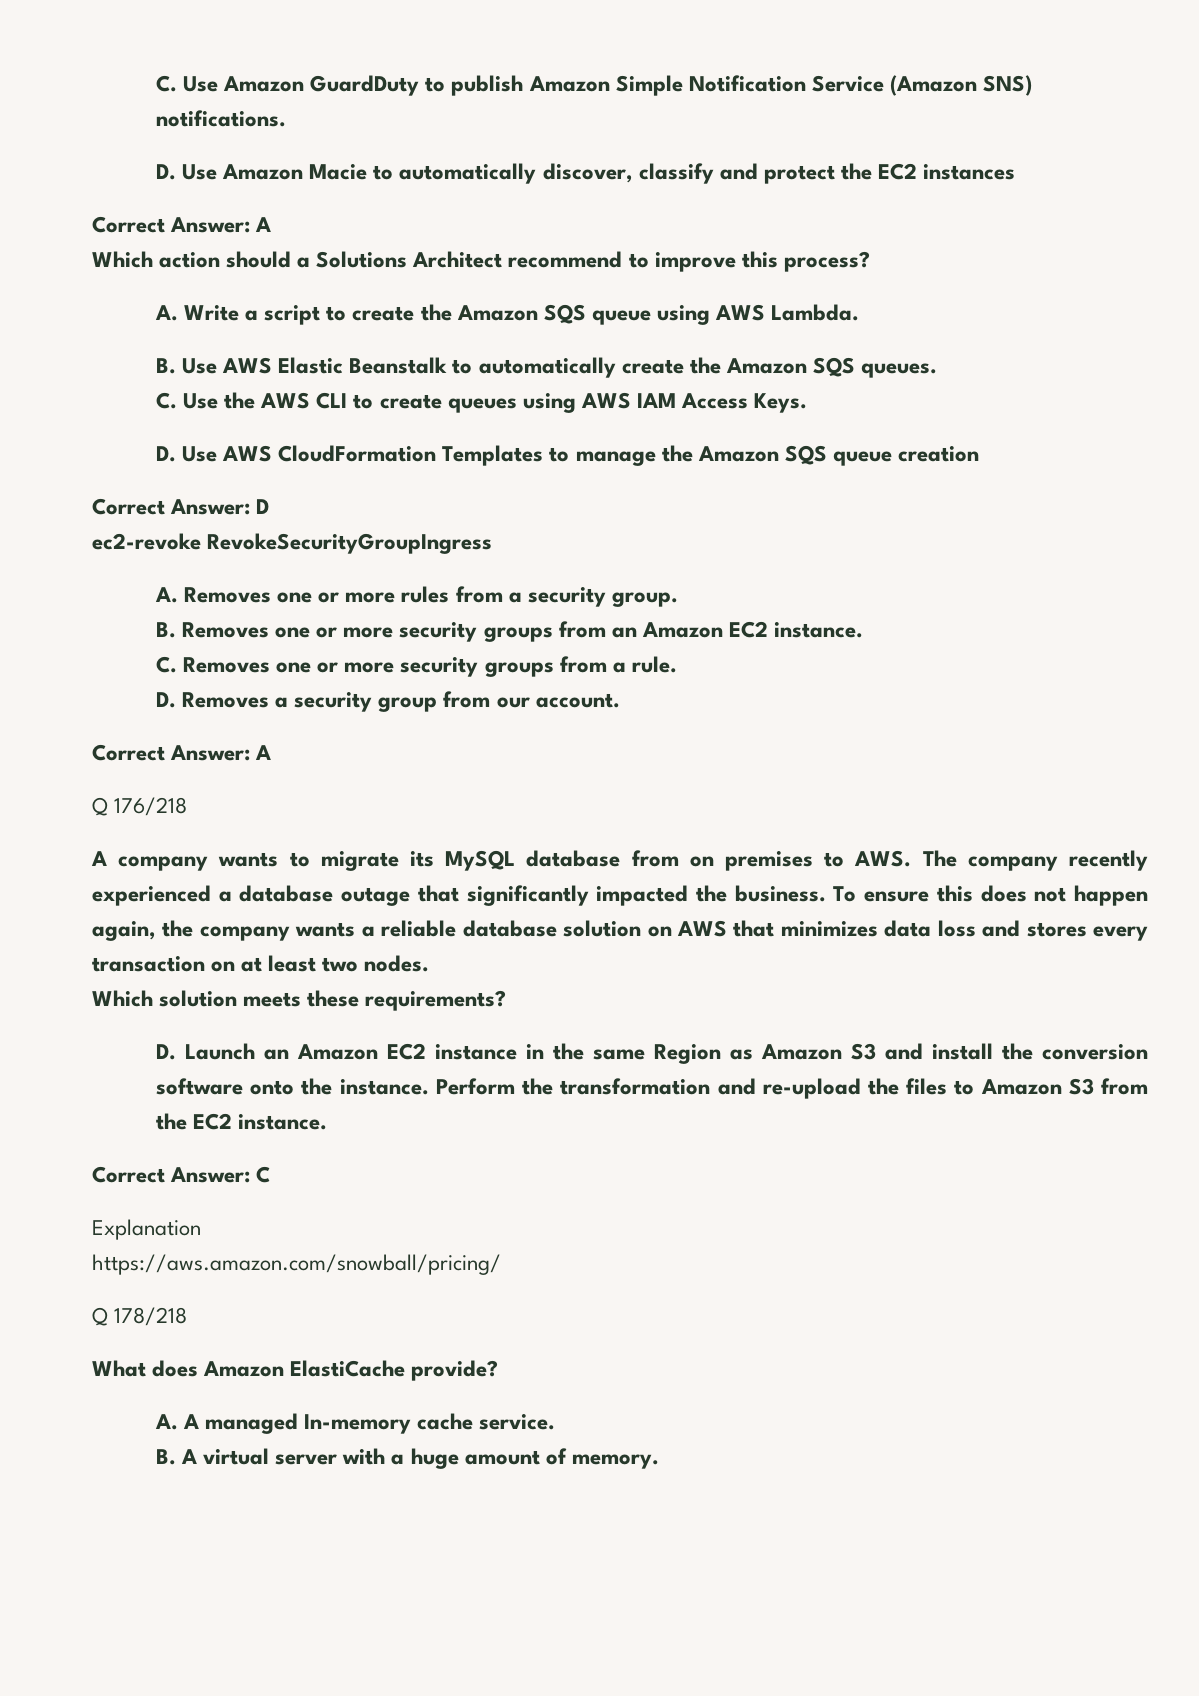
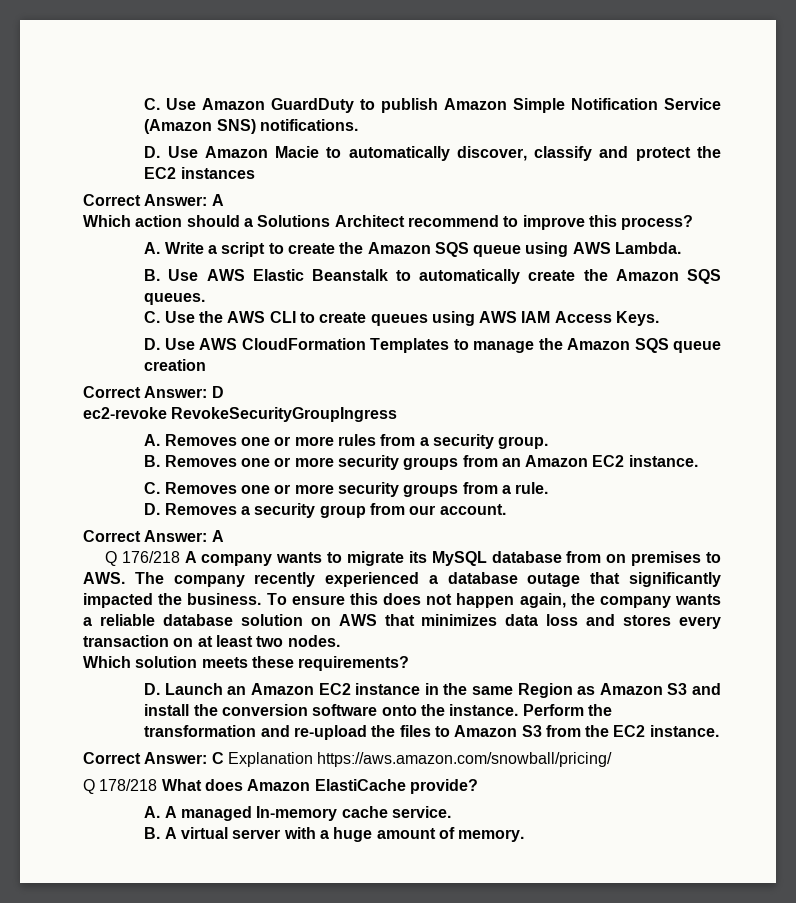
(188, 806) // -> (180, 557) none
(271, 1174) // -> (224, 758) none
(201, 1229) // -> (313, 759) none
(188, 1316) // -> (158, 785) none

